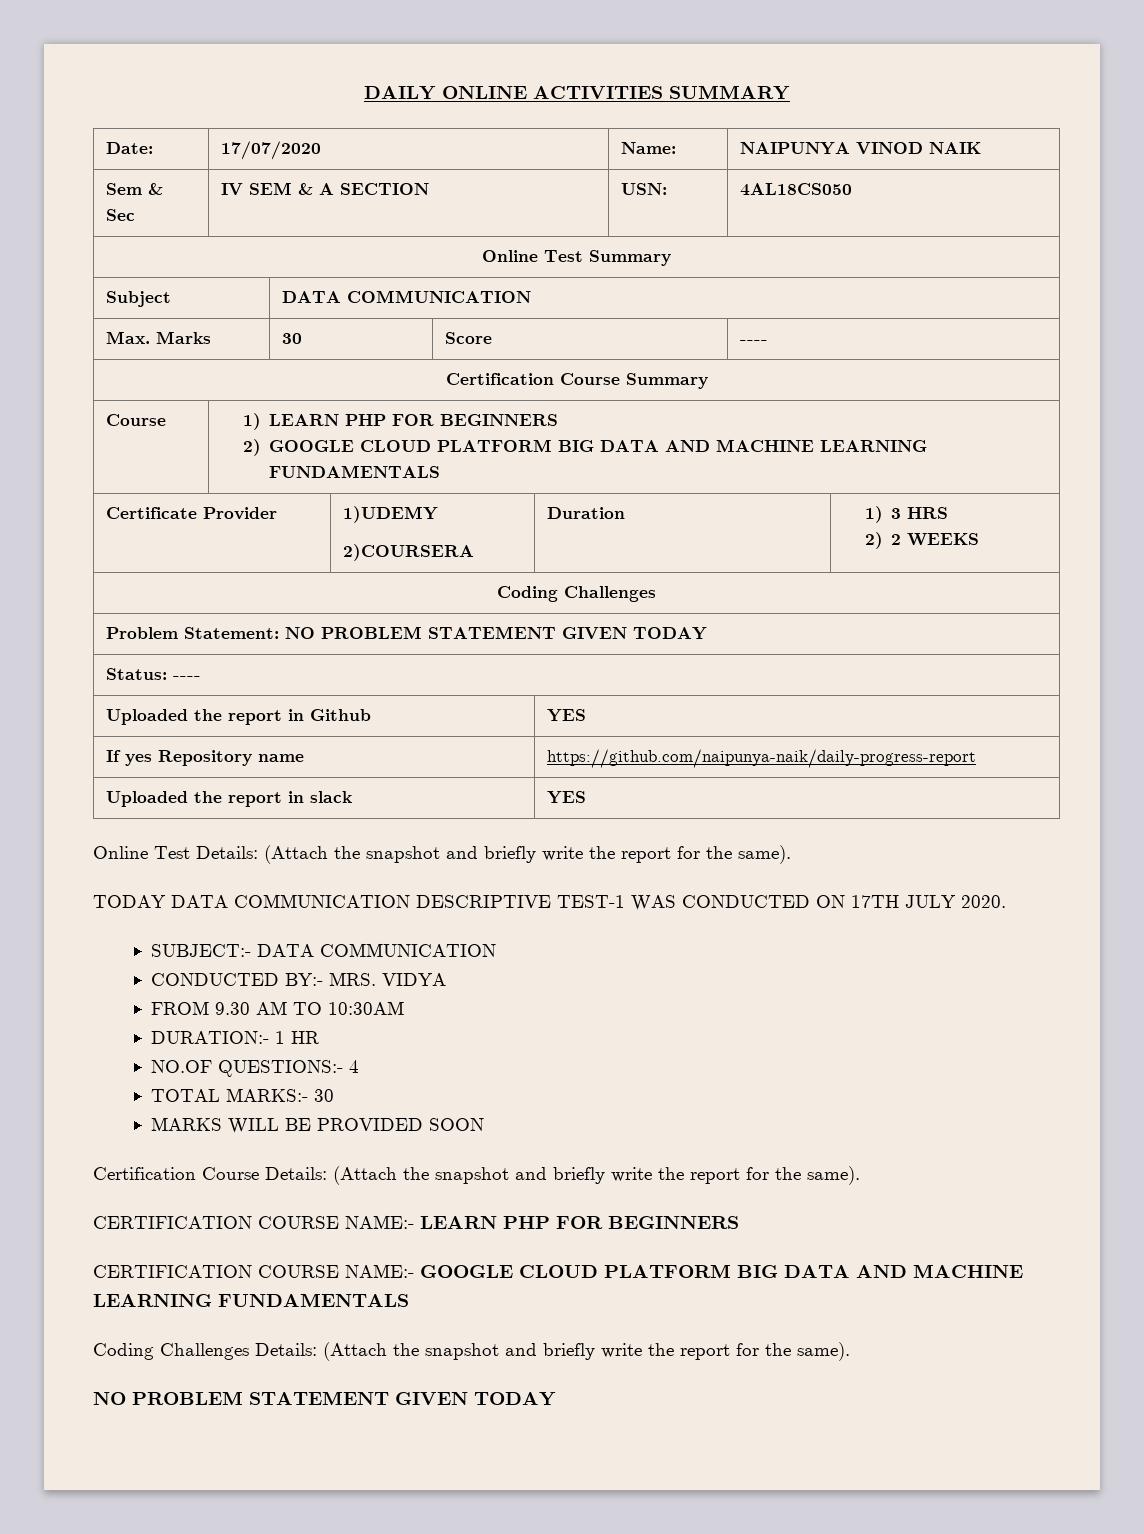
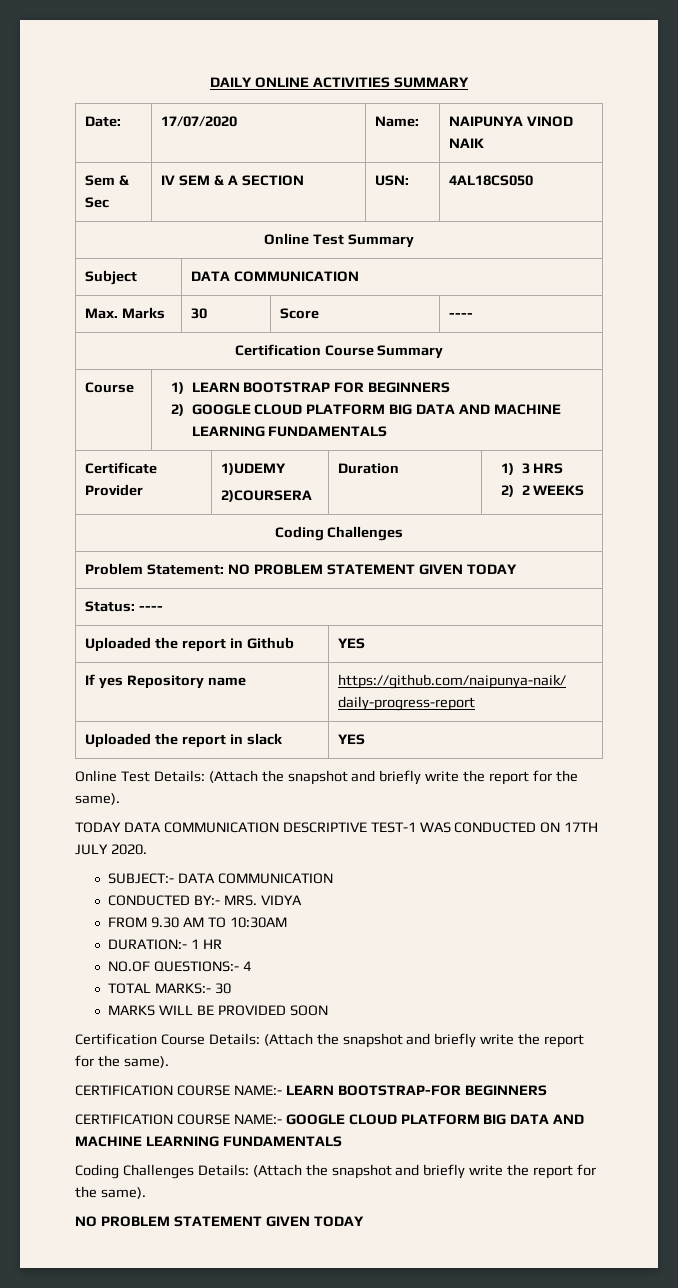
[345,414,387,426] PHP -> [243,382,331,393] BOOTSTRAP
[503,1216,603,1229] PHP FOR -> [337,1085,461,1096] BOOTSTRAP-FOR

